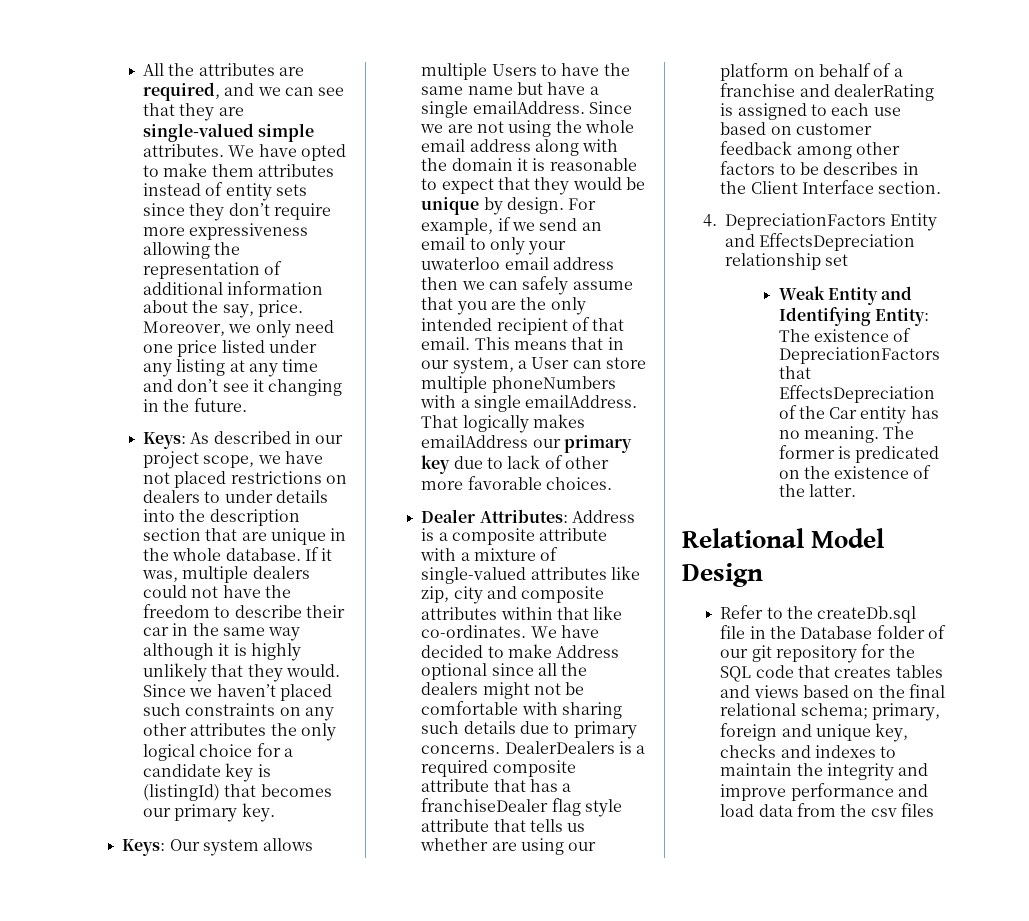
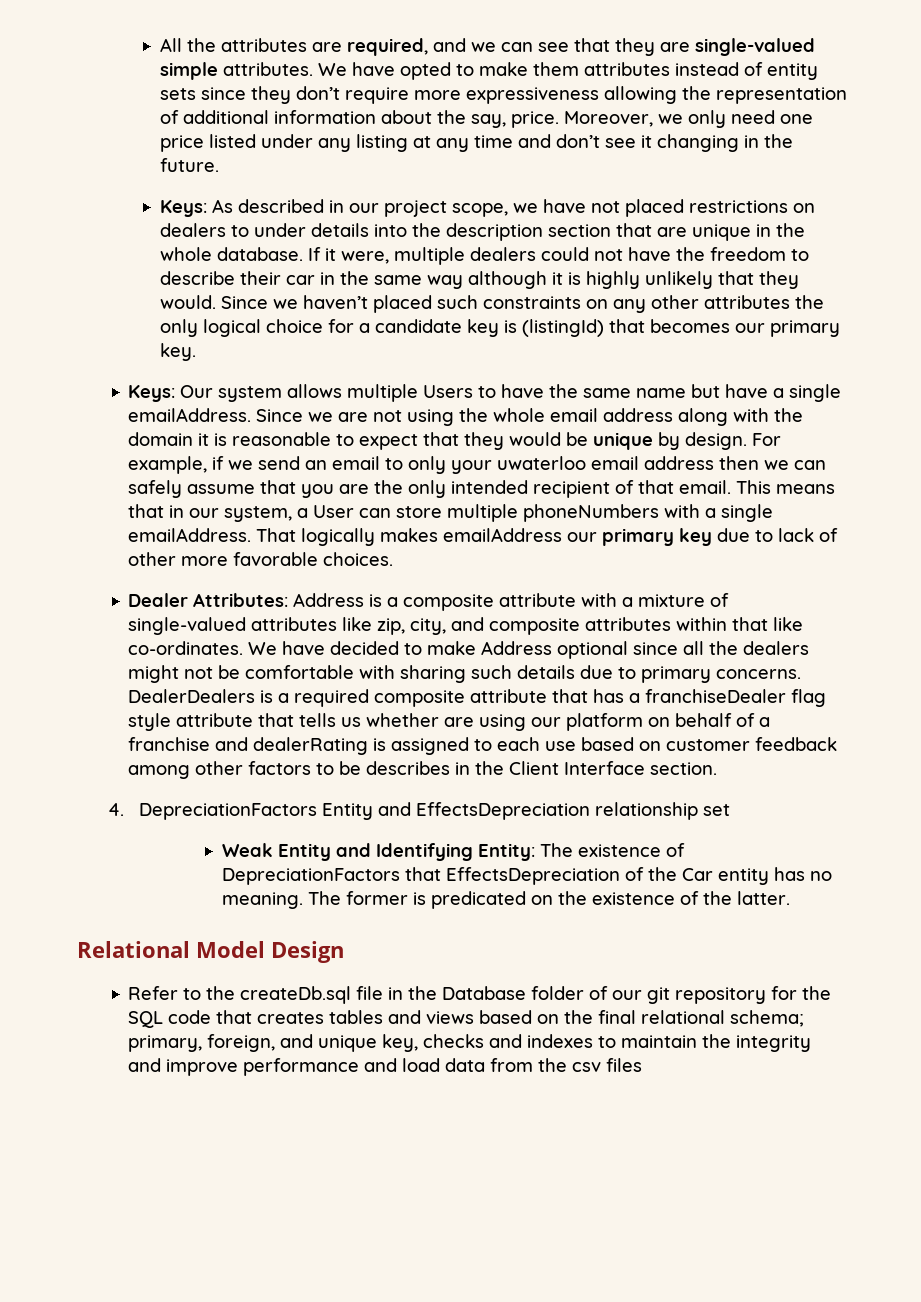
[141,570,178,582] was, -> [340,251,389,264] were,
[453,586,483,604] city -> [410,618,447,635] city,
[720,723,778,741] foreign -> [207,1034,276,1052] foreign,

